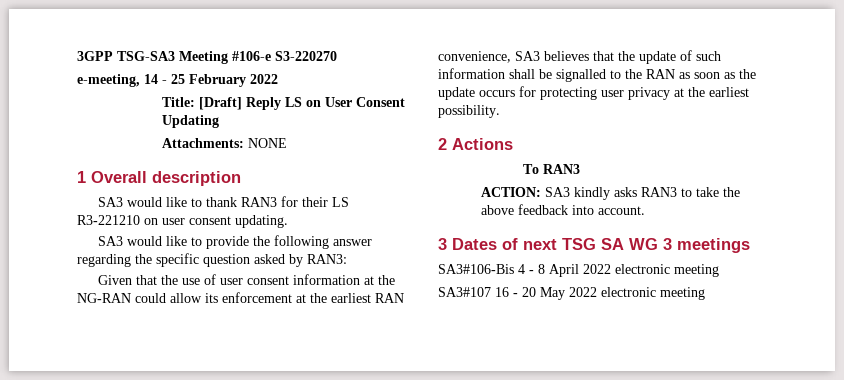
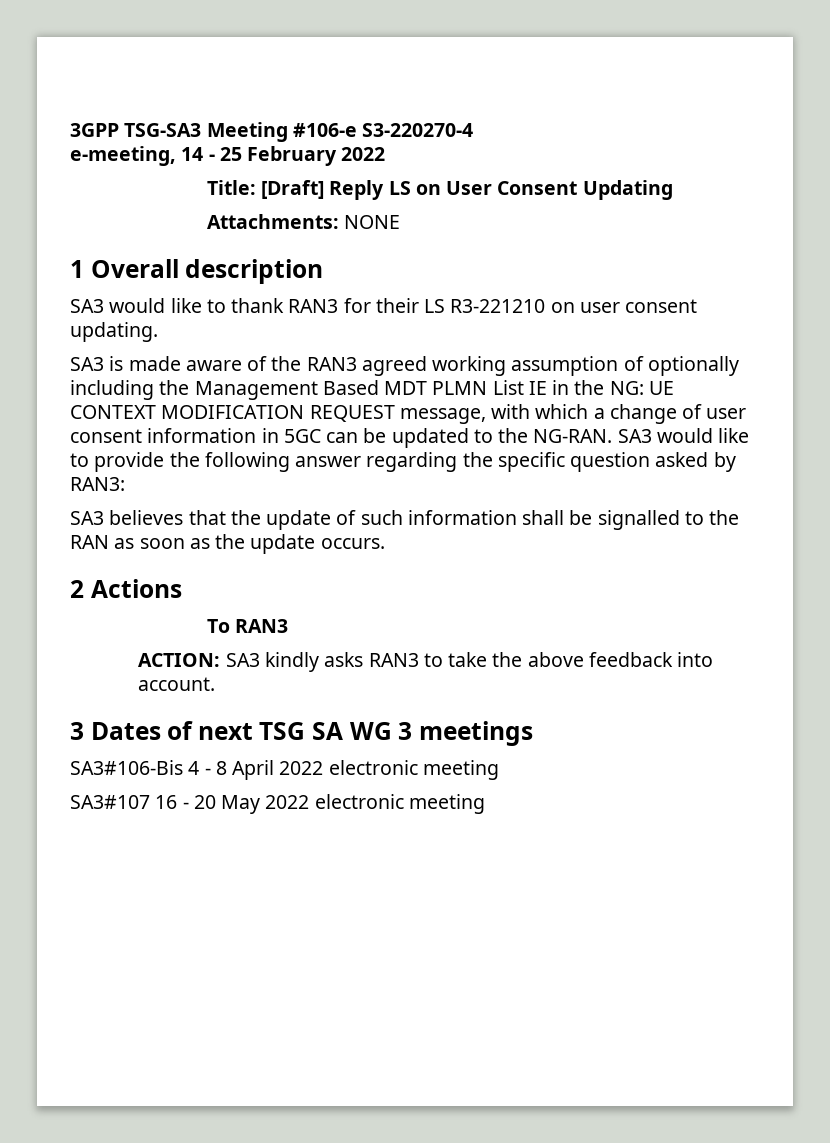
[275,51,337,61] S3-220270 -> [362,123,474,137] S3-220270-4
(123, 241) none -> [109,356,739,376] [70,380,674,400] [70,404,747,424] [70,428,652,448] is made aware of the RAN3 agreed working assumption of optionally including the Management Based MDT PLMN List IE in the NG: UE CONTEXT MODIFICATION REQUEST message, with which a change of user consent information in 5GC can be updated to the NG-RAN. SA3
[97,274,395,285] [77,292,404,303] [438,51,511,63] Given that the use of user consent information at the NG-RAN could allow its enforcement at the earliest RAN convenience, -> (125, 484) none
[479,86,749,100] [438,105,500,118] occurs for protecting user privacy at the earliest possibility. -> [320,538,385,549] occurs.

